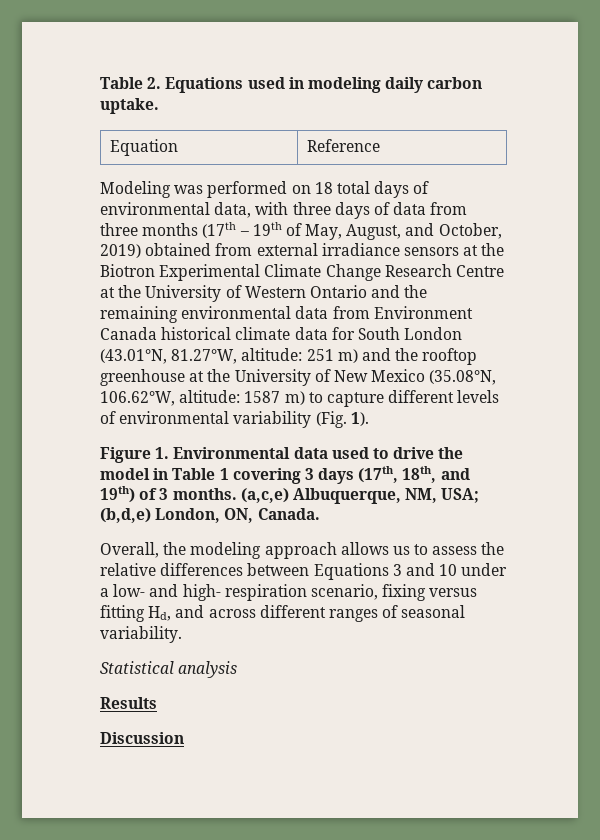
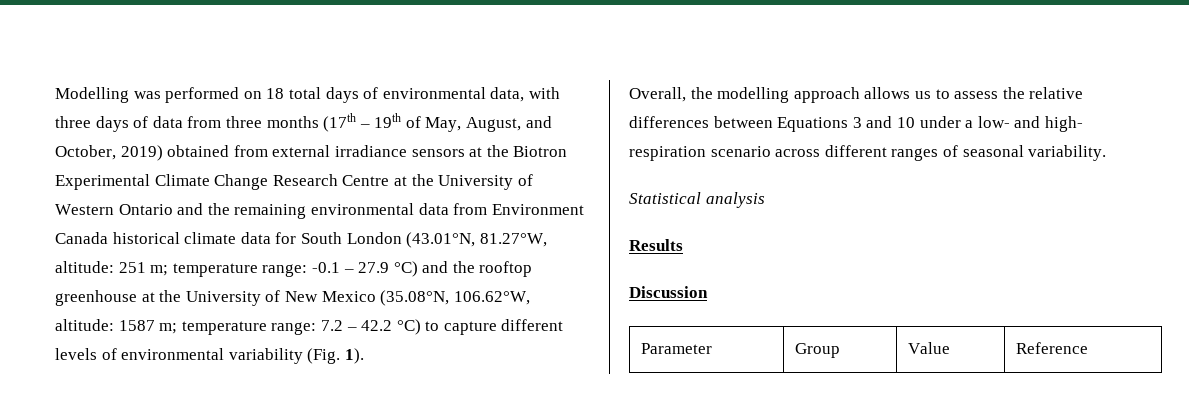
[100,77,483,93] [100,98,159,114] [110,139,179,156] [307,139,381,152] [100,181,171,198] Table 2. Equations used in modeling daily carbon uptake. // Equation | Reference // Modeling -> [55,87,129,103] Modelling
[337,349,358,363] m) -> [150,261,418,277] m; temperature range: -0.1 – 27.9 °C)
[284,391,305,405] m) -> [159,319,421,335] m; temperature range: 7.2 – 42.2 °C)
[100,447,464,463] [100,466,470,484] [100,486,480,504] [100,508,320,523] // Figure 1. Environmental data used to drive the model in Table 1 covering 3 days (17th, 18th, and 19th) of 3 months. (a,c,e) Albuquerque, NM, USA; (b,d,e) London, ON, Canada. -> (364, 356) none
[190,542,262,559] modeling -> [717,87,790,103] modelling
[310,584,478,601] [100,605,205,622] scenario, fixing versus fitting Hd, and -> [710,146,771,157] scenario
(184, 738) none -> [641,343,713,354] [795,343,841,358] [908,342,951,354] [1016,342,1089,354] // Parameter | Group | Value | Reference

